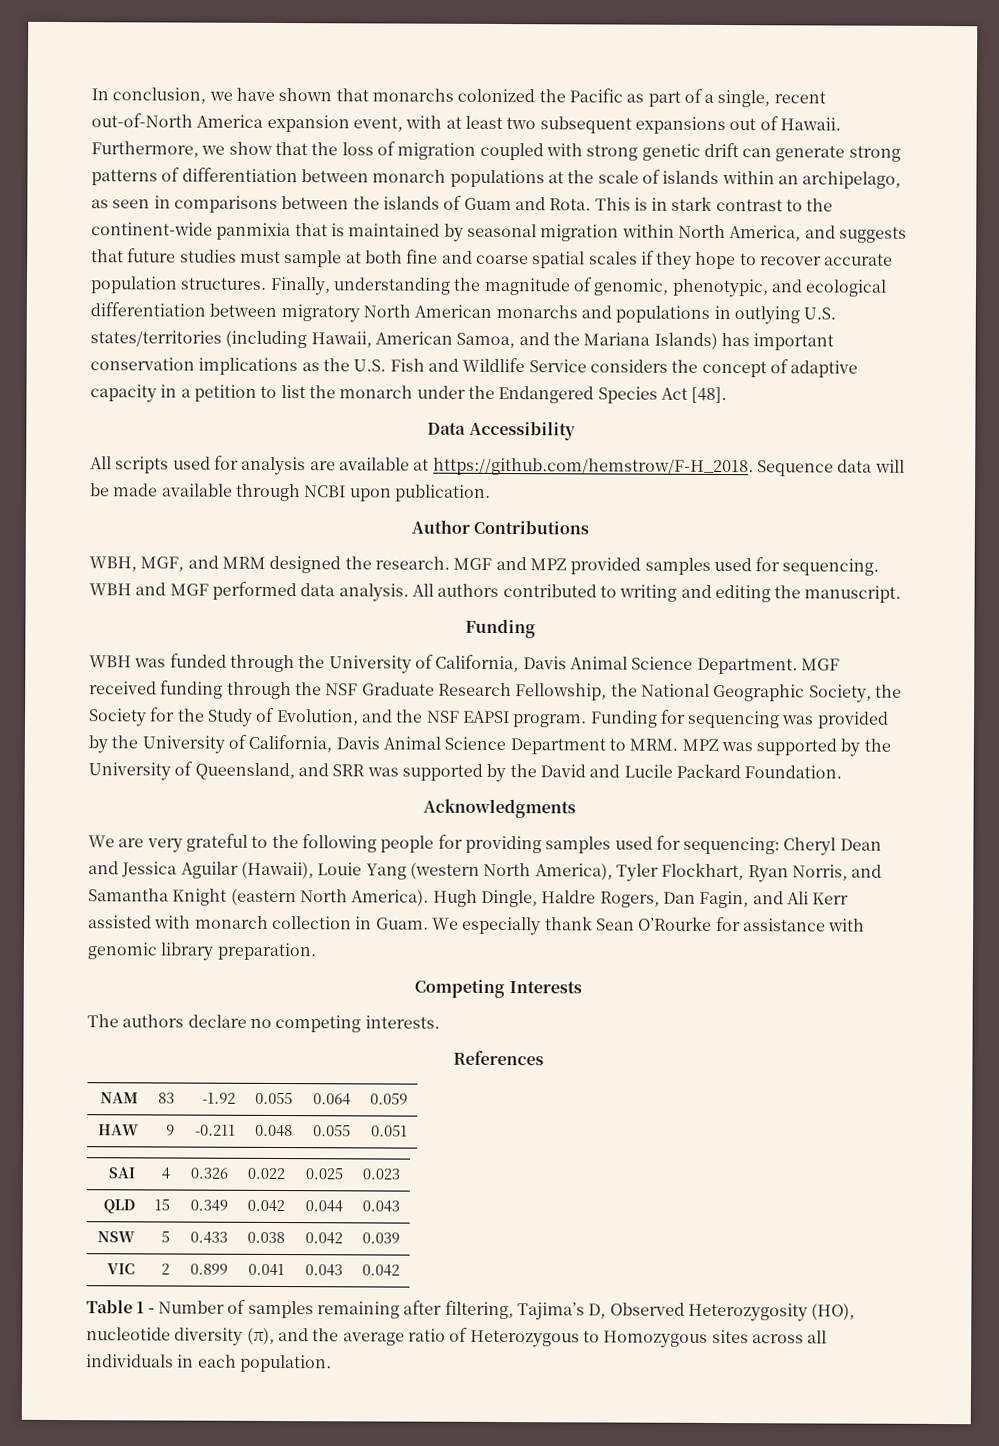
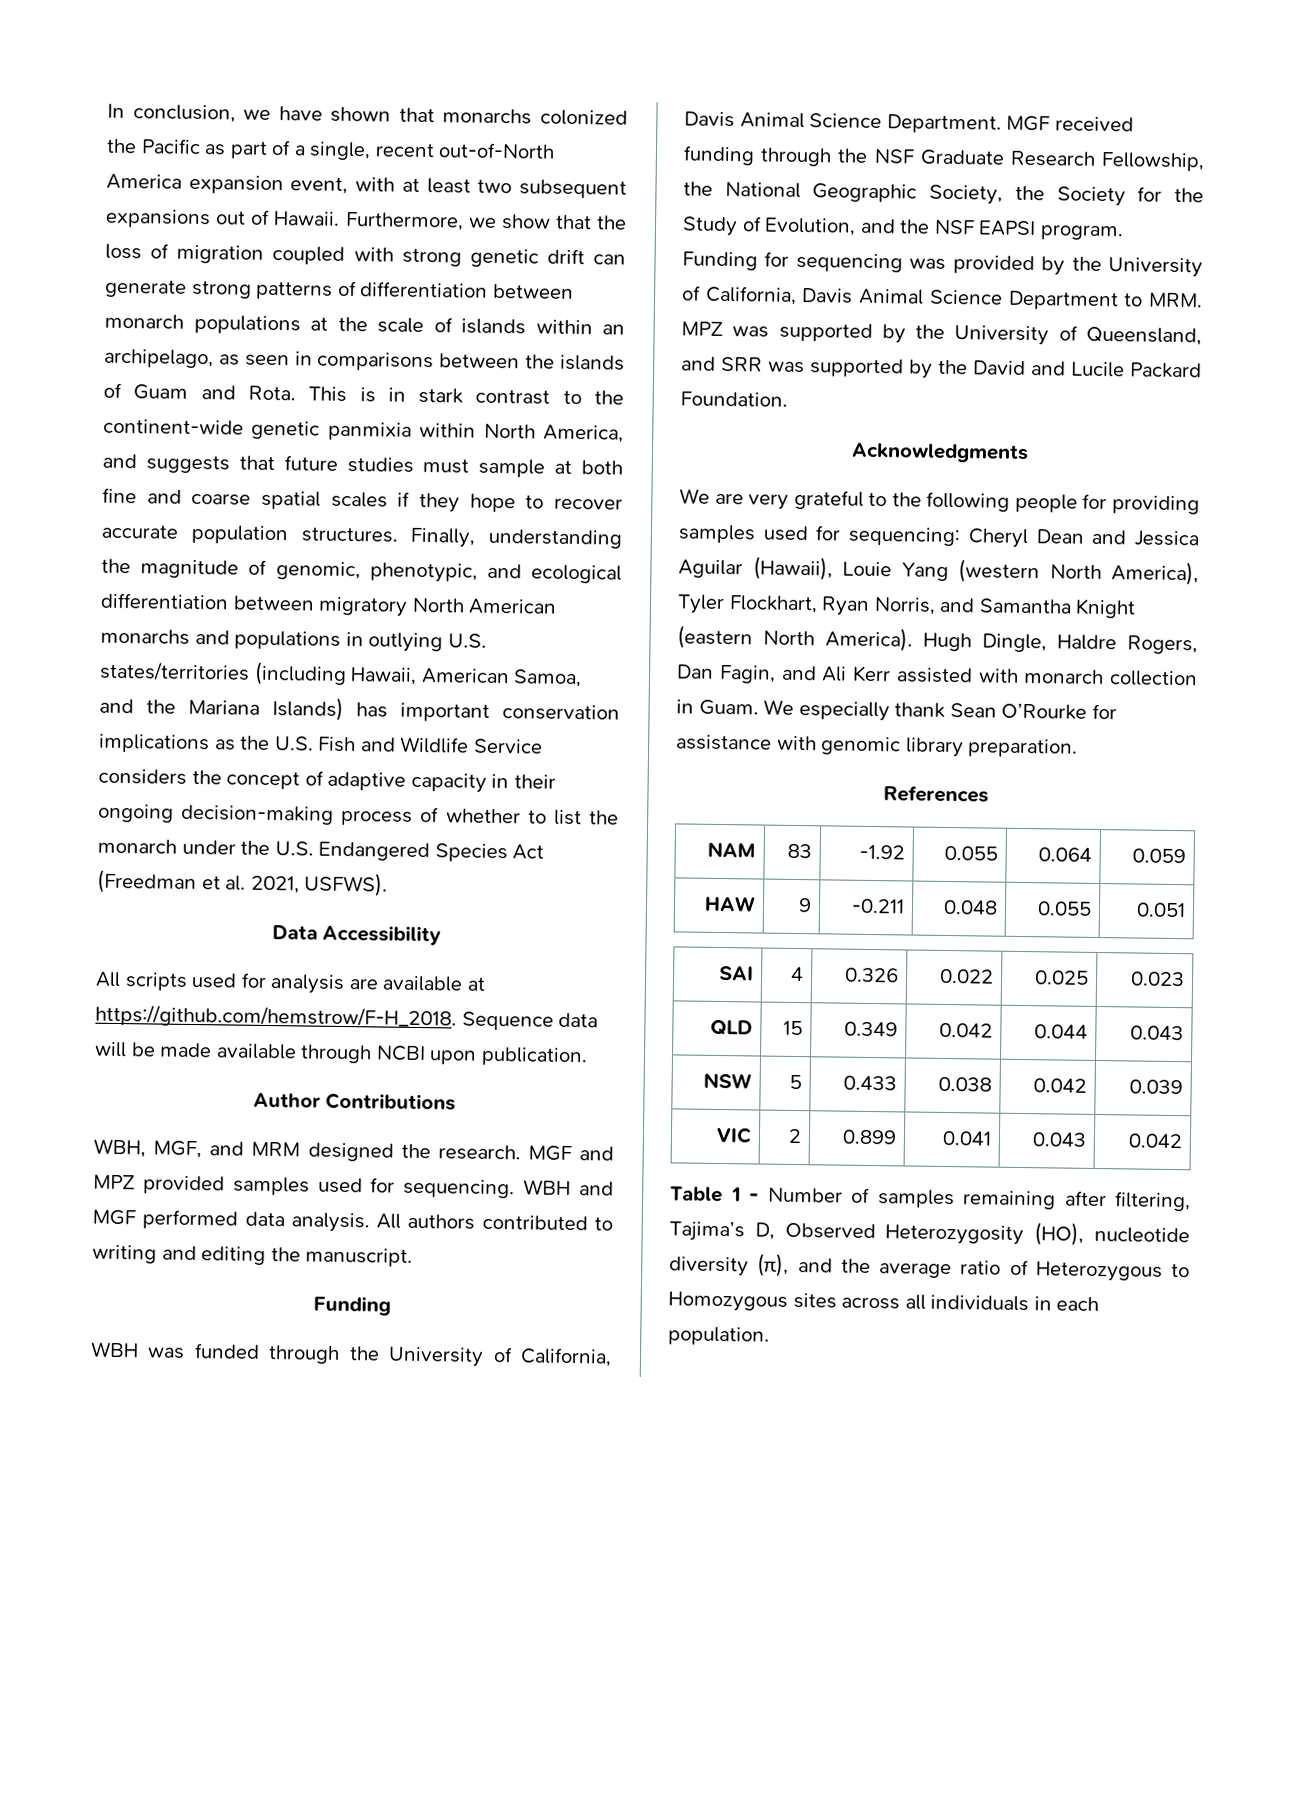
[216,222,620,242] panmixia that is maintained by seasonal migration -> [251,420,412,441] genetic panmixia
[180,384,257,402] a petition -> [513,774,556,789] [98,803,521,826] their ongoing decision-making process of whether
(495, 392) none -> [274,841,314,856] U.S.
[691,386,728,404] [48]. -> [97,869,389,897] (Freedman et al. 2021, USFWS).
[414,979,582,999] [87,1014,440,1033] // Competing Interests // The authors declare no competing interests. -> (1079, 748) none

